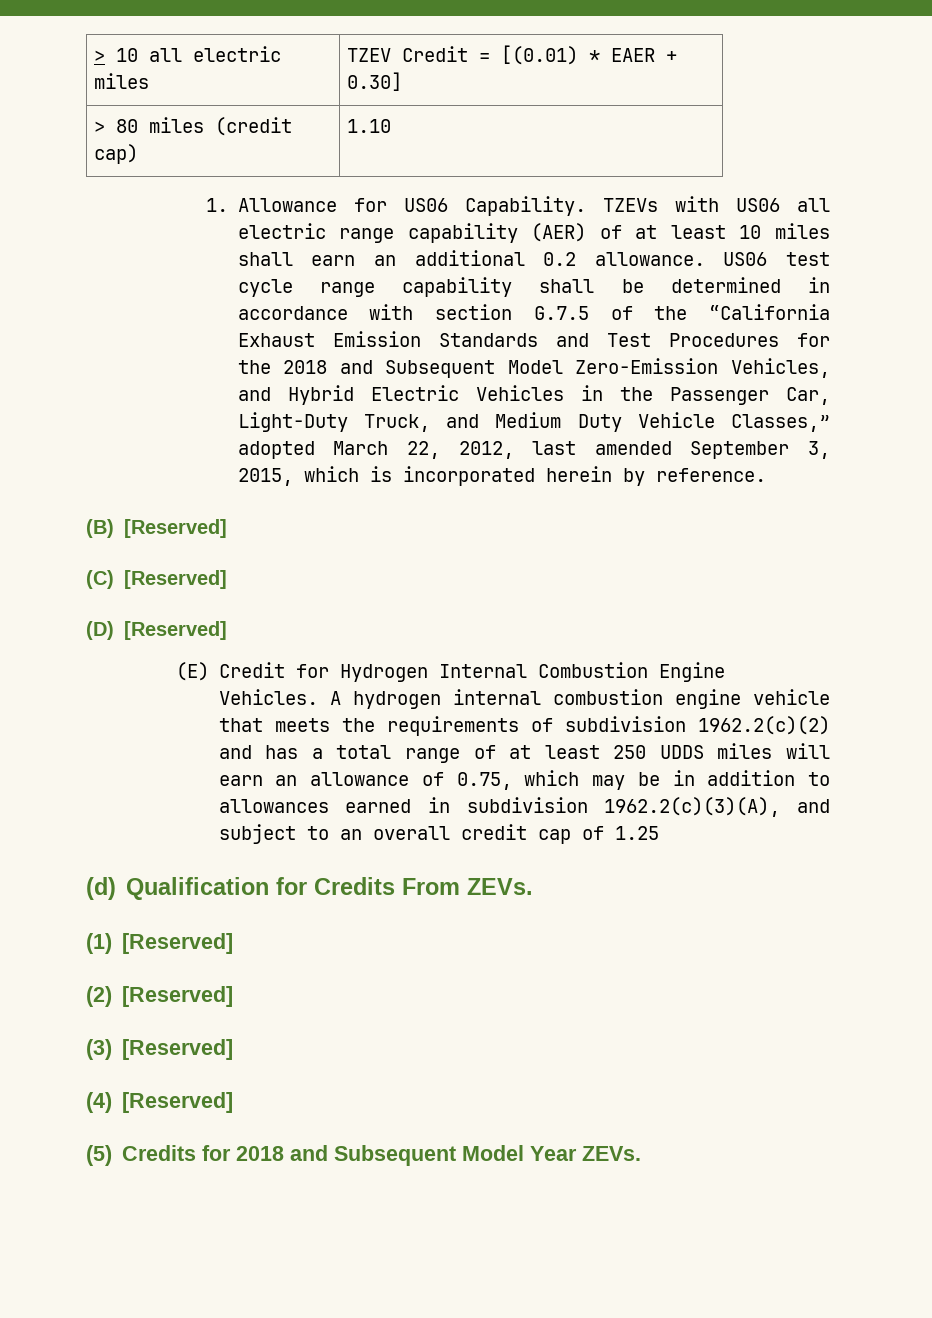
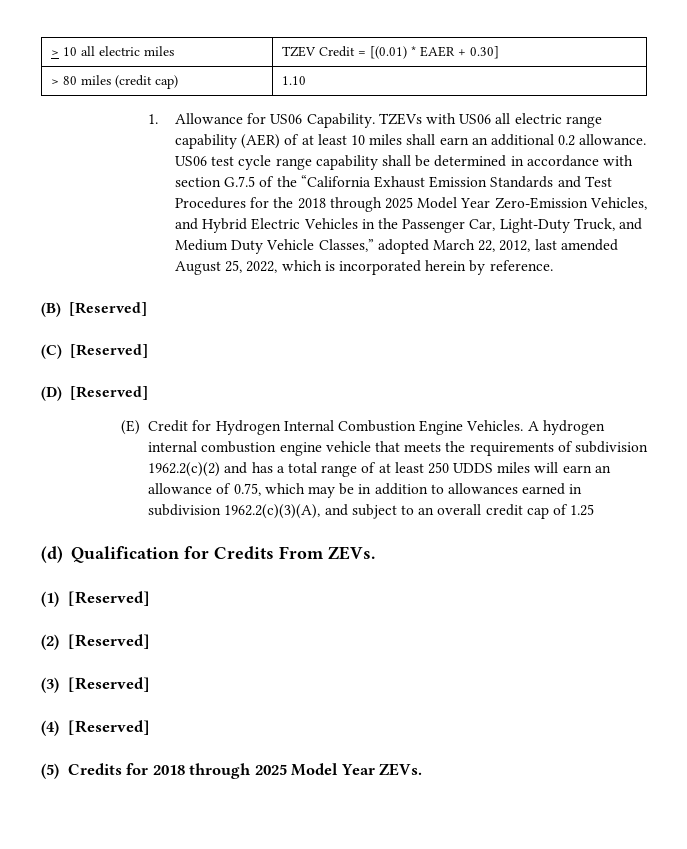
[339,360,563,378] and Subsequent Model -> [329,197,491,212] through 2025 Model Year
[690,441,830,459] [237,468,293,486] September 3, 2015, -> [175,260,278,275] August 25, 2022,
[289,1145,456,1166] and Subsequent -> [189,763,287,779] through 2025

